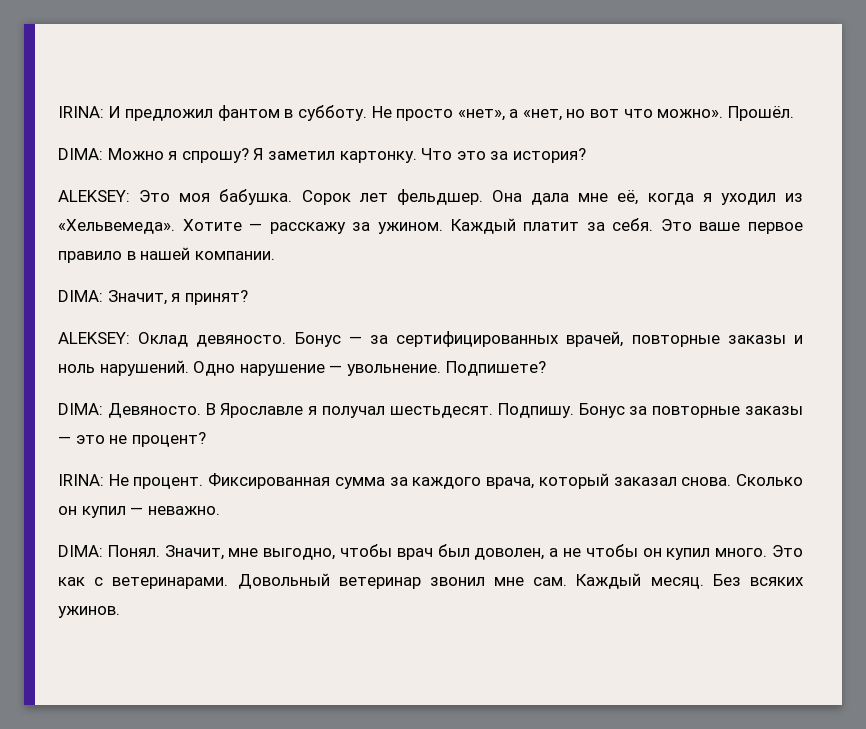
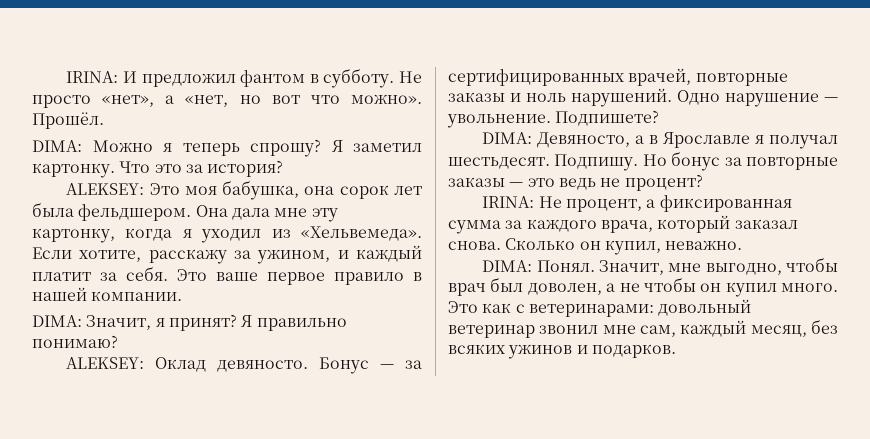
(178, 155) none -> [182,143,240,156] теперь
[219,189,483,205] бабушка. Сорок лет фельдшер. -> [222,180,422,200] [32,202,192,221] бабушка, она сорок лет была фельдшером.
[617,190,639,205] её, -> [311,208,338,222] [32,228,115,243] эту картонку,
[182,218,516,234] Хотите — расскажу за ужином. Каждый -> [32,245,422,264] Если хотите, расскажу за ужином, и каждый
(248, 297) none -> [241,315,347,331] [32,335,118,348] Я правильно понимаю?
[107,403,216,418] Девяносто. В -> [537,132,659,148] Девяносто, а в
[578,403,625,418] Бонус -> [642,151,721,171] Но бонус
(105, 439) none -> [558,178,596,190] ведь
[133,473,331,489] процент. Фиксированная -> [566,195,792,212] процент, а фиксированная
[81,506,144,518] купил — -> [604,240,661,255] купил,
[112,573,330,589] ветеринарами. Довольный -> [528,299,752,317] ветеринарами: довольный
[533,573,804,589] [58,606,120,618] сам. Каждый месяц. Без всяких ужинов. -> [640,319,838,337] [448,344,676,359] сам, каждый месяц, без всяких ужинов и подарков.

